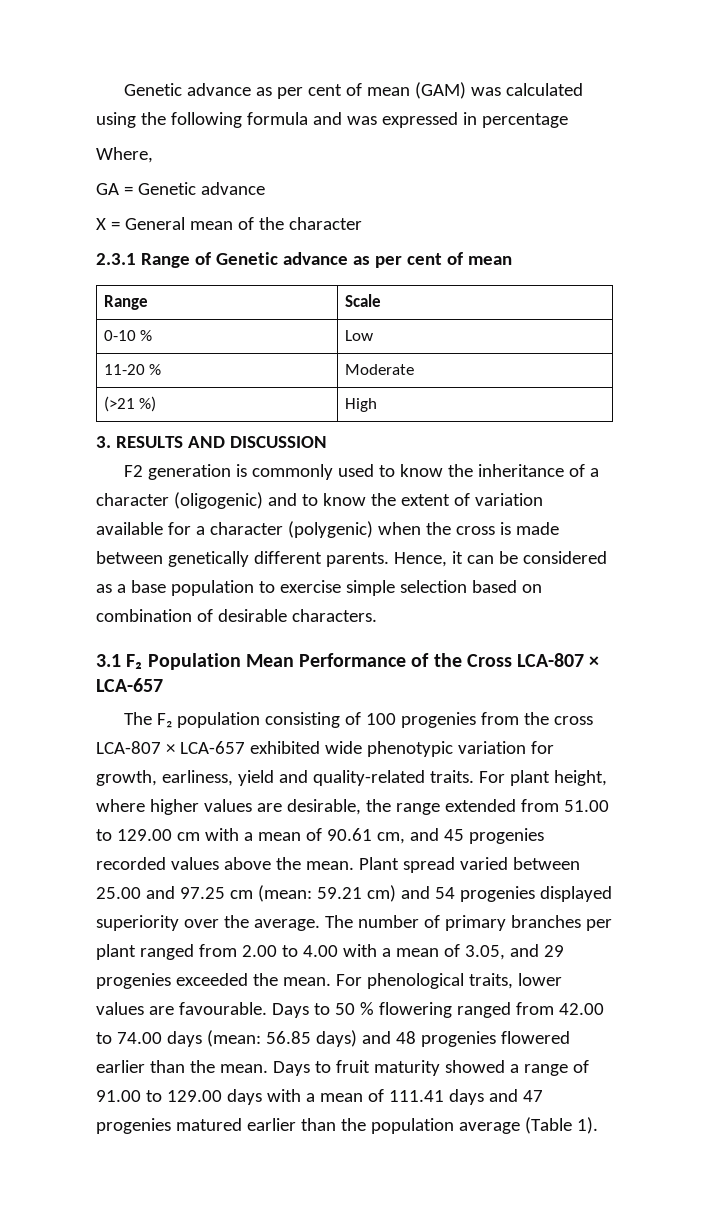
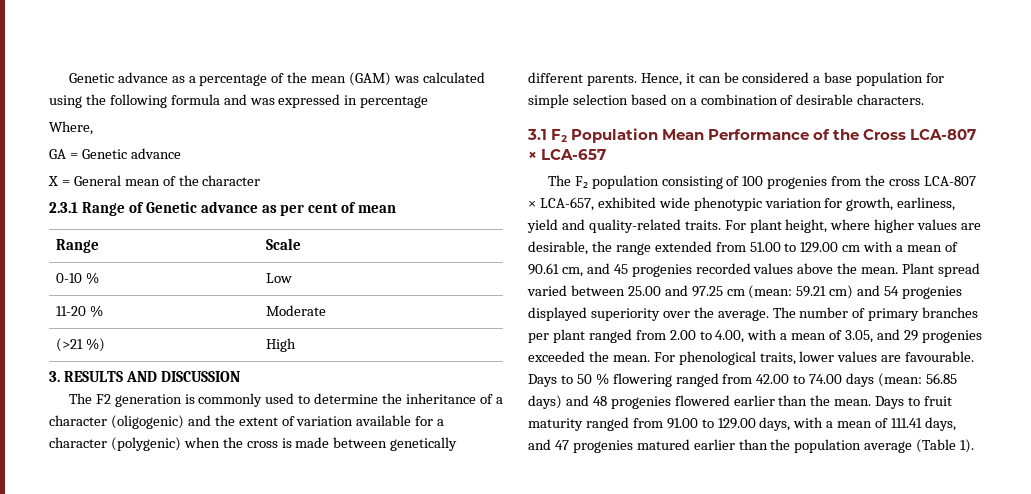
[124,83,363,99] Genetic advance as per cent of -> [68,72,308,86] Genetic advance as a percentage of the
(327, 442) none -> [68,393,92,404] The
[400,464,444,477] know -> [314,393,379,404] determine
[301,493,366,506] to know -> (211, 420) none
[96,584,112,593] as -> (810, 77) none
[258,580,341,593] to exercise -> [926,73,945,83] for
(542, 588) none -> [689,98,697,105] a
[179,741,245,754] LCA-657 -> [539,197,594,211] LCA-657,
[302,945,338,957] 4.00 -> [715,330,745,343] 4.00,
[444,1060,589,1076] showed a range of -> [585,417,663,431] ranged from
[226,1089,262,1105] days -> [759,417,791,431] days,
[448,1089,484,1105] days -> [924,417,956,431] days,

